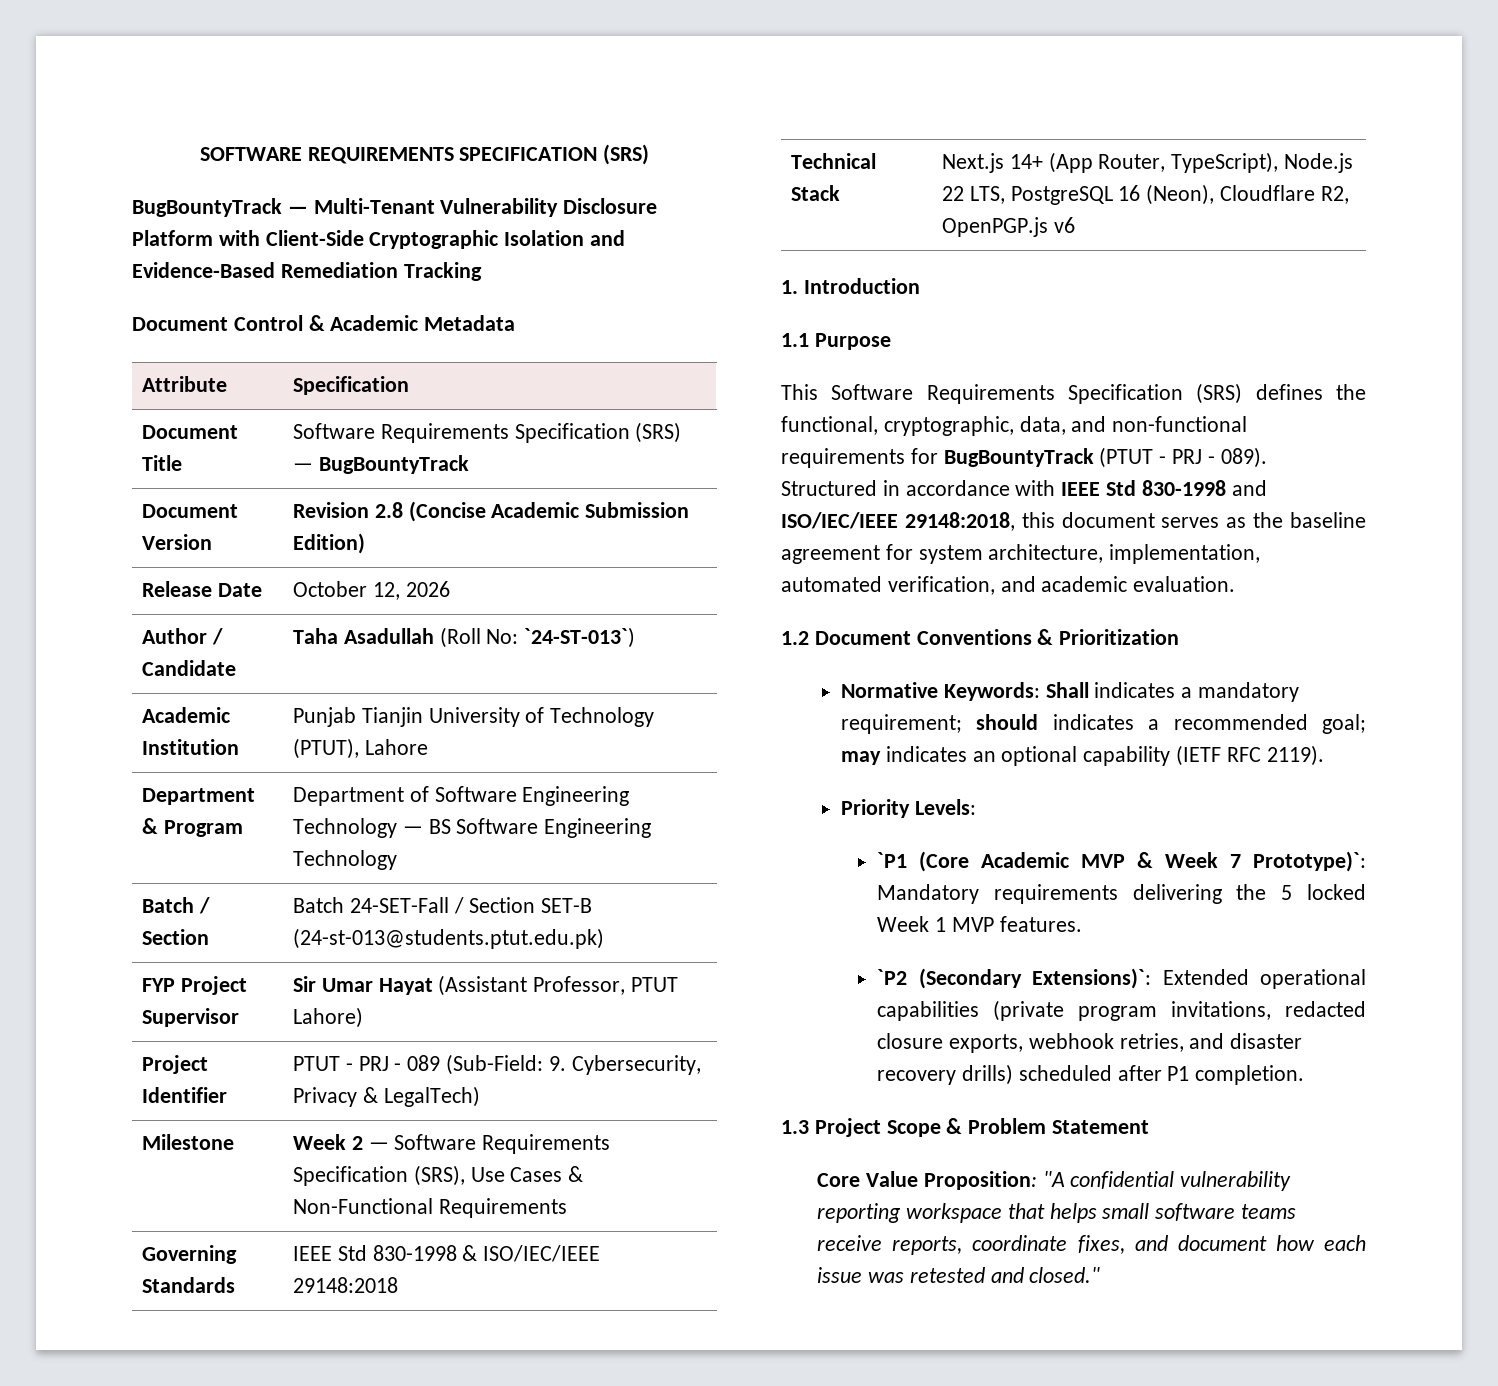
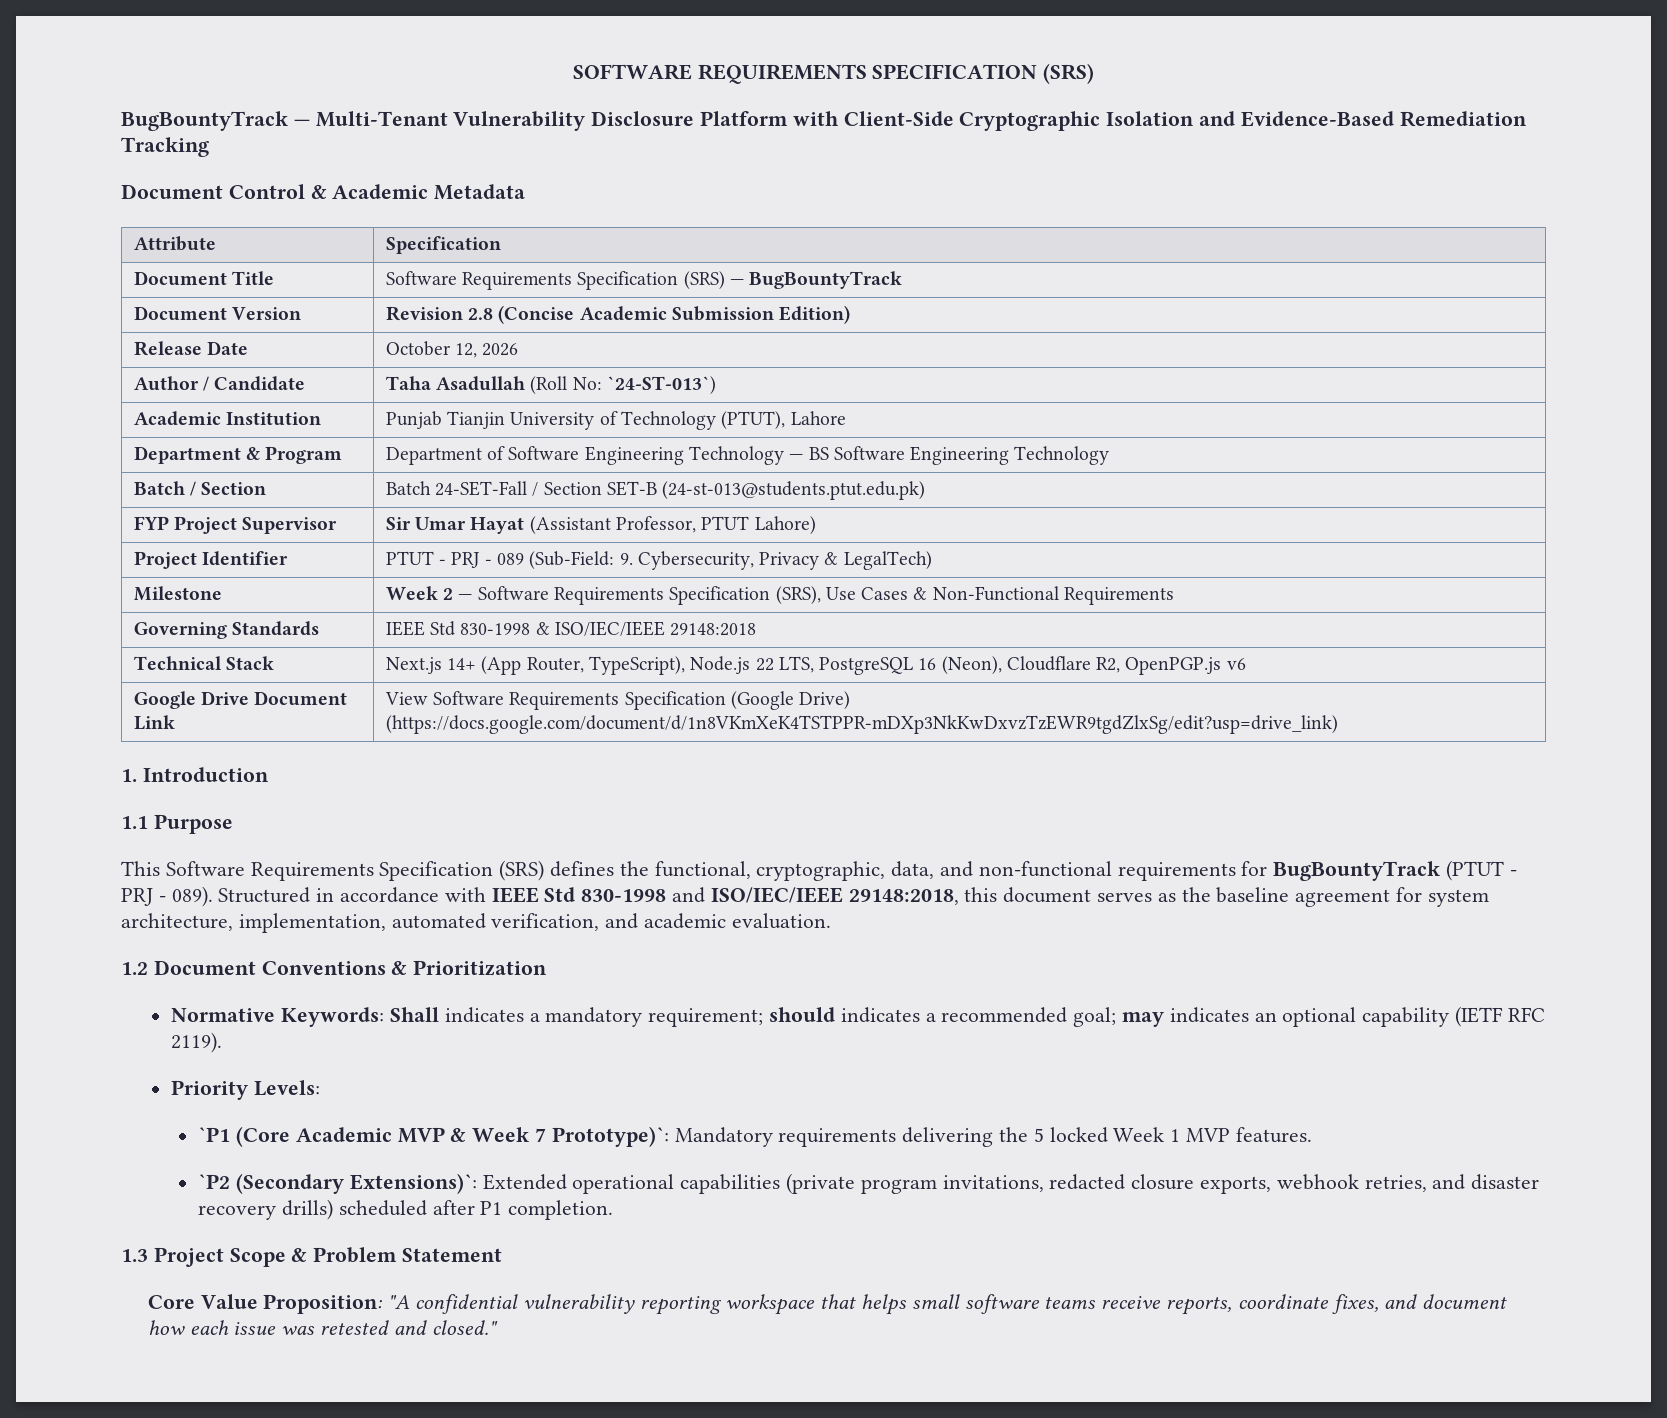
(1075, 225) none -> [133,691,348,709] [133,715,175,730] [384,691,851,710] [385,715,1338,734] // Google Drive Document Link | View Software Requirements Specification (Google Drive) (https://docs.google.com/document/d/1n8VKmXeK4TSTPPR-mDXp3NkKwDxvzTzEWR9tgdZlxSg/edit?usp=drive_link)

